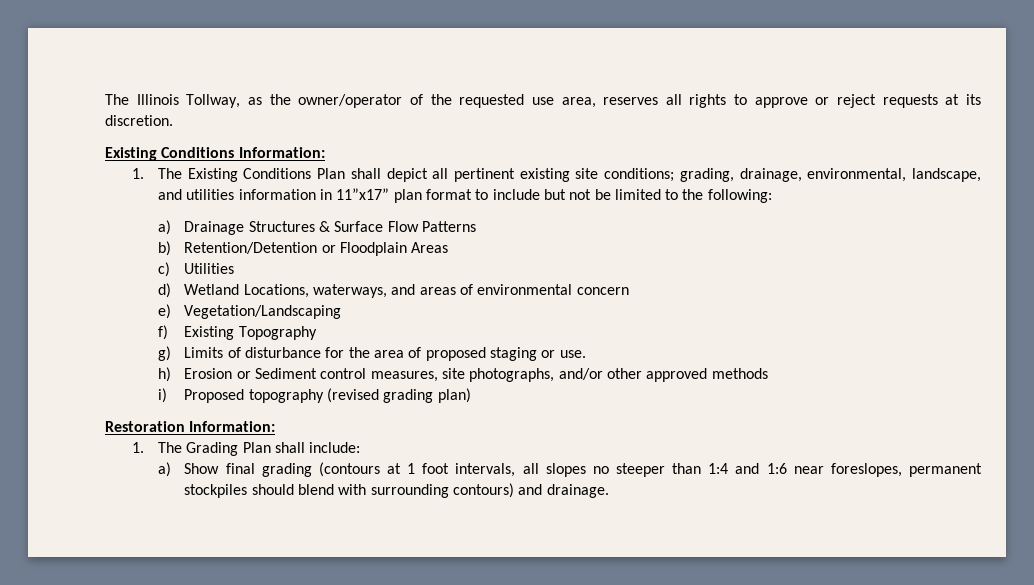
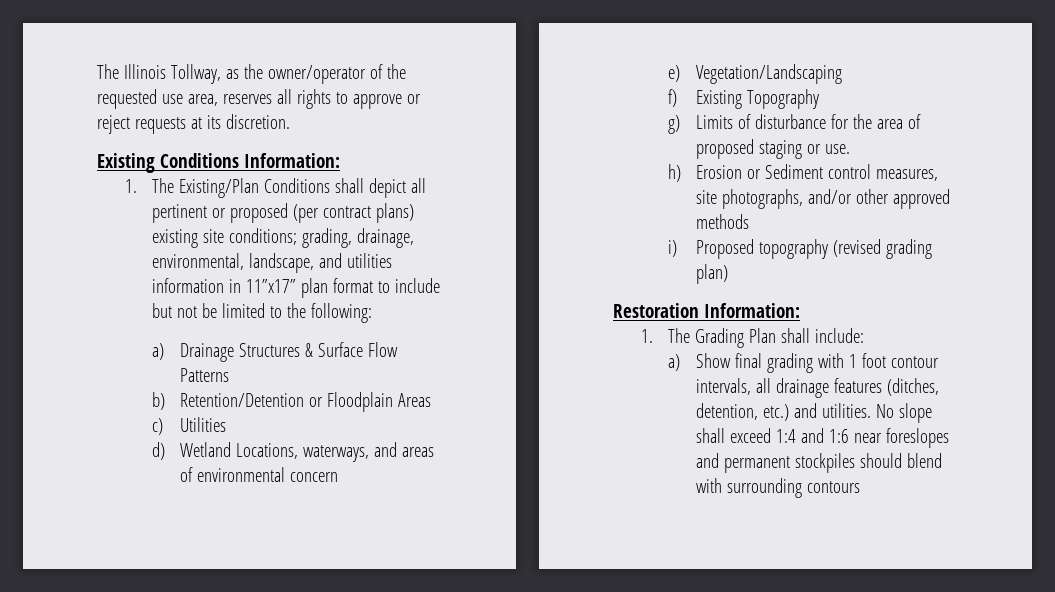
[187,168,346,182] Existing Conditions Plan -> [179,178,331,198] Existing/Plan Conditions
(515, 175) none -> [212,203,415,223] or proposed (per contract plans)
[318,462,402,477] (contours at -> [817,353,844,368] with
(450, 468) none -> [890,356,939,368] contour
[545,463,702,477] slopes no steeper than -> [775,378,939,398] [695,403,932,423] [695,428,771,443] drainage features (ditches, detention, etc.) and utilities. No slope shall exceed
[830,463,902,477] foreslopes, -> [885,428,949,448] [695,453,719,468] foreslopes and
[453,483,609,498] contours) and drainage. -> [806,481,860,493] contours

